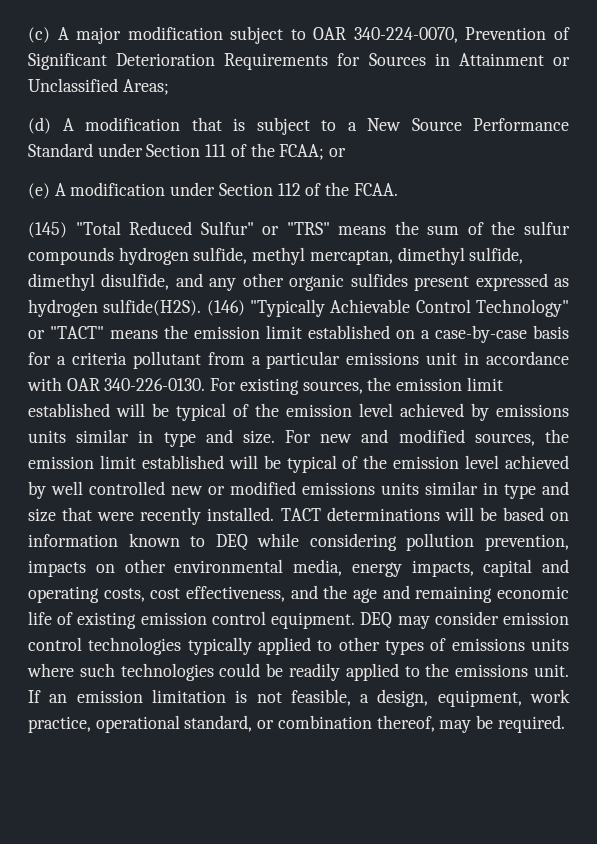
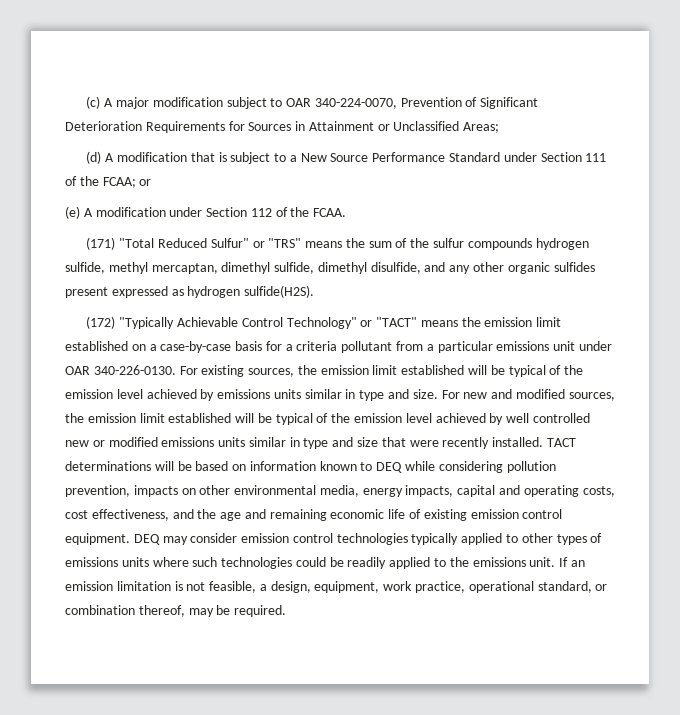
[28,222,67,238] (145) -> [86,237,116,250] (171)
[206,300,245,316] (146) -> [86,316,116,329] // (172)
[464,351,569,365] [27,377,62,391] in accordance with -> [578,341,612,351] under

